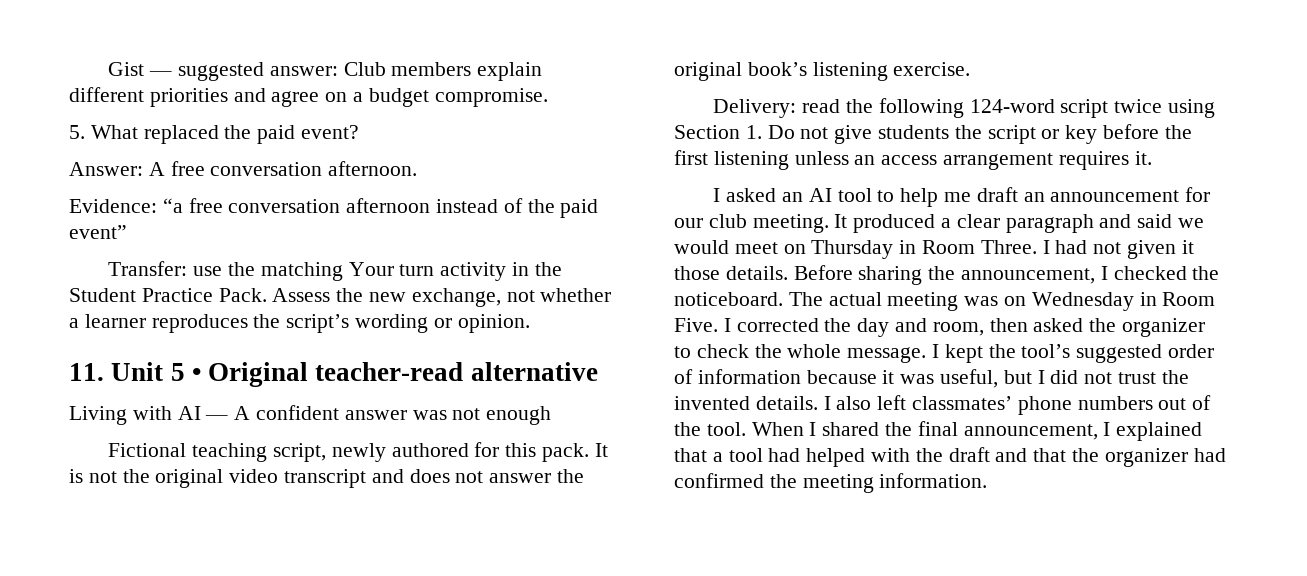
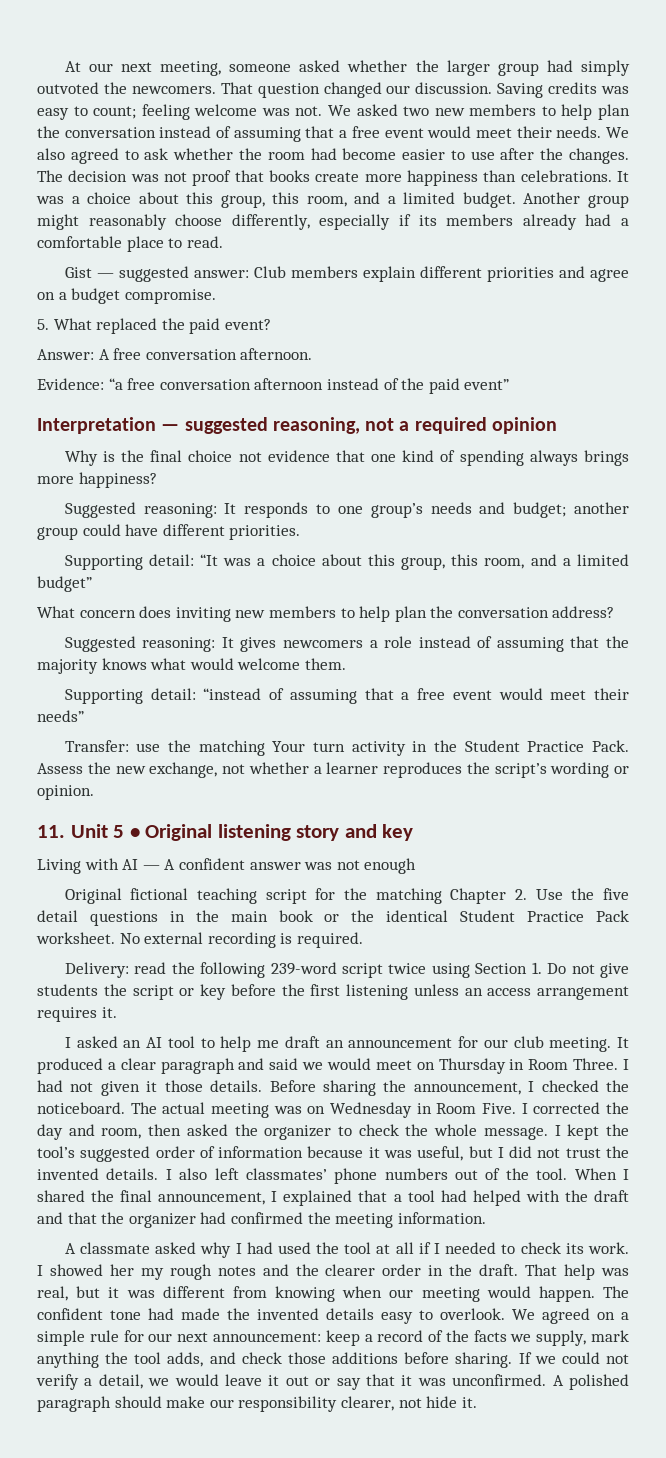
(108, 69) none -> [64,60,631,76] [37,82,629,98] [37,104,630,120] [37,126,629,142] [37,148,629,164] [37,170,629,186] [36,192,630,208] [37,214,630,230] [37,236,223,252] At our next meeting, someone asked whether the larger group had simply outvoted the newcomers. That question changed our discussion. Saving credits was easy to count; feeling welcome was not. We asked two new members to help plan the conversation instead of assuming that a free event would meet their needs. We also agreed to ask whether the room had become easier to use after the changes. The decision was not proof that books create more happiness than celebrations. It was a choice about this group, this room, and a limited budget. Another group might reasonably choose differently, especially if its members already had a comfortable place to read. //
(127, 232) none -> [37,417,557,434] [64,450,629,466] [37,472,157,488] [64,502,629,518] [37,524,301,540] [64,554,629,570] [37,576,92,592] [37,606,615,622] [64,636,629,652] [37,658,346,674] [64,688,629,704] [37,710,84,722] // Interpretation — suggested reasoning, not a required opinion // Why is the final choice not evidence that one kind of spending always brings more happiness? // Suggested reasoning: It responds to one group’s needs and budget; another group could have different priorities. // Supporting detail: “It was a choice about this group, this room, and a limited budget” // What concern does inviting new members to help plan the conversation address? // Suggested reasoning: It gives newcomers a role instead of assuming that the majority knows what would welcome them. // Supporting detail: “instead of assuming that a free event would meet their needs”
[315,362,598,381] teacher-read alternative -> [217,824,414,841] listening story and key
[108,442,608,462] [69,469,585,488] [674,62,971,81] Fictional teaching script, newly authored for this pack. It is not the original video transcript and does not answer the original book’s listening exercise. -> [64,888,629,904] [37,910,630,926] [36,932,363,948] Original fictional teaching script for the matching Chapter 2. Use the five detail questions in the main book or the identical Student Practice Pack worksheet. No external recording is required.
[969,99,1055,113] 124-word -> [270,962,337,975] 239-word
(988, 480) none -> [64,1242,629,1258] [37,1264,629,1280] [37,1286,629,1302] [37,1308,629,1324] [37,1330,629,1346] [37,1352,629,1368] [36,1374,629,1390] [37,1396,477,1412] // A classmate asked why I had used the tool at all if I needed to check its work. I showed her my rough notes and the clearer order in the draft. That help was real, but it was different from knowing when our meeting would happen. The confident tone had made the invented details easy to overlook. We agreed on a simple rule for our next announcement: keep a record of the facts we supply, mark anything the tool adds, and check those additions before sharing. If we could not verify a detail, we would leave it out or say that it was unconfirmed. A polished paragraph should make our responsibility clearer, not hide it.

